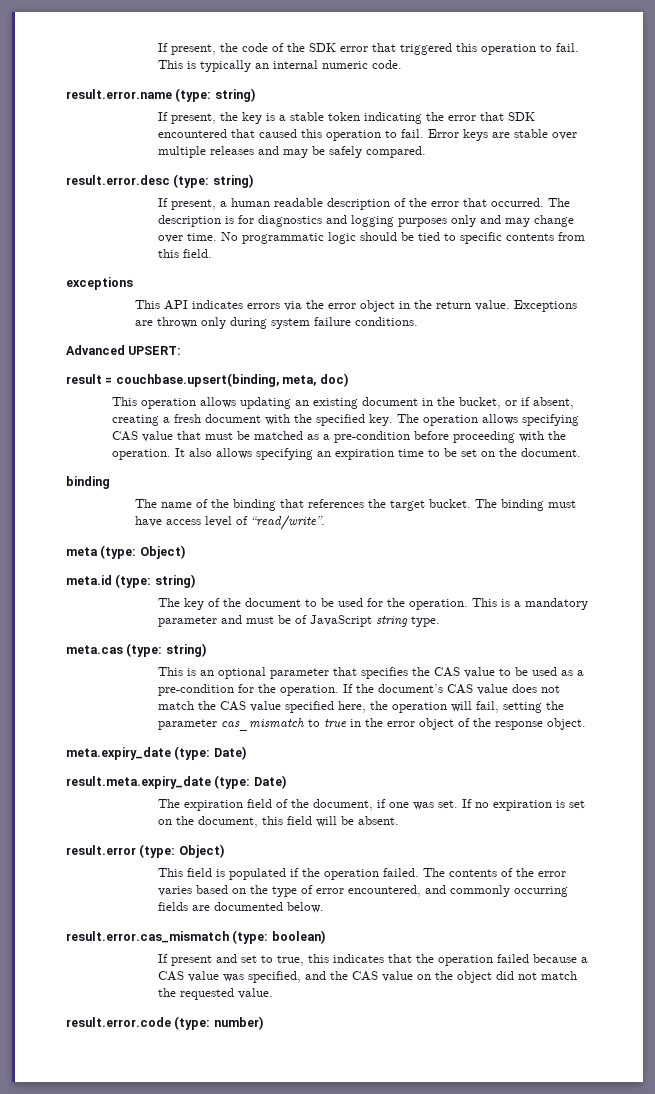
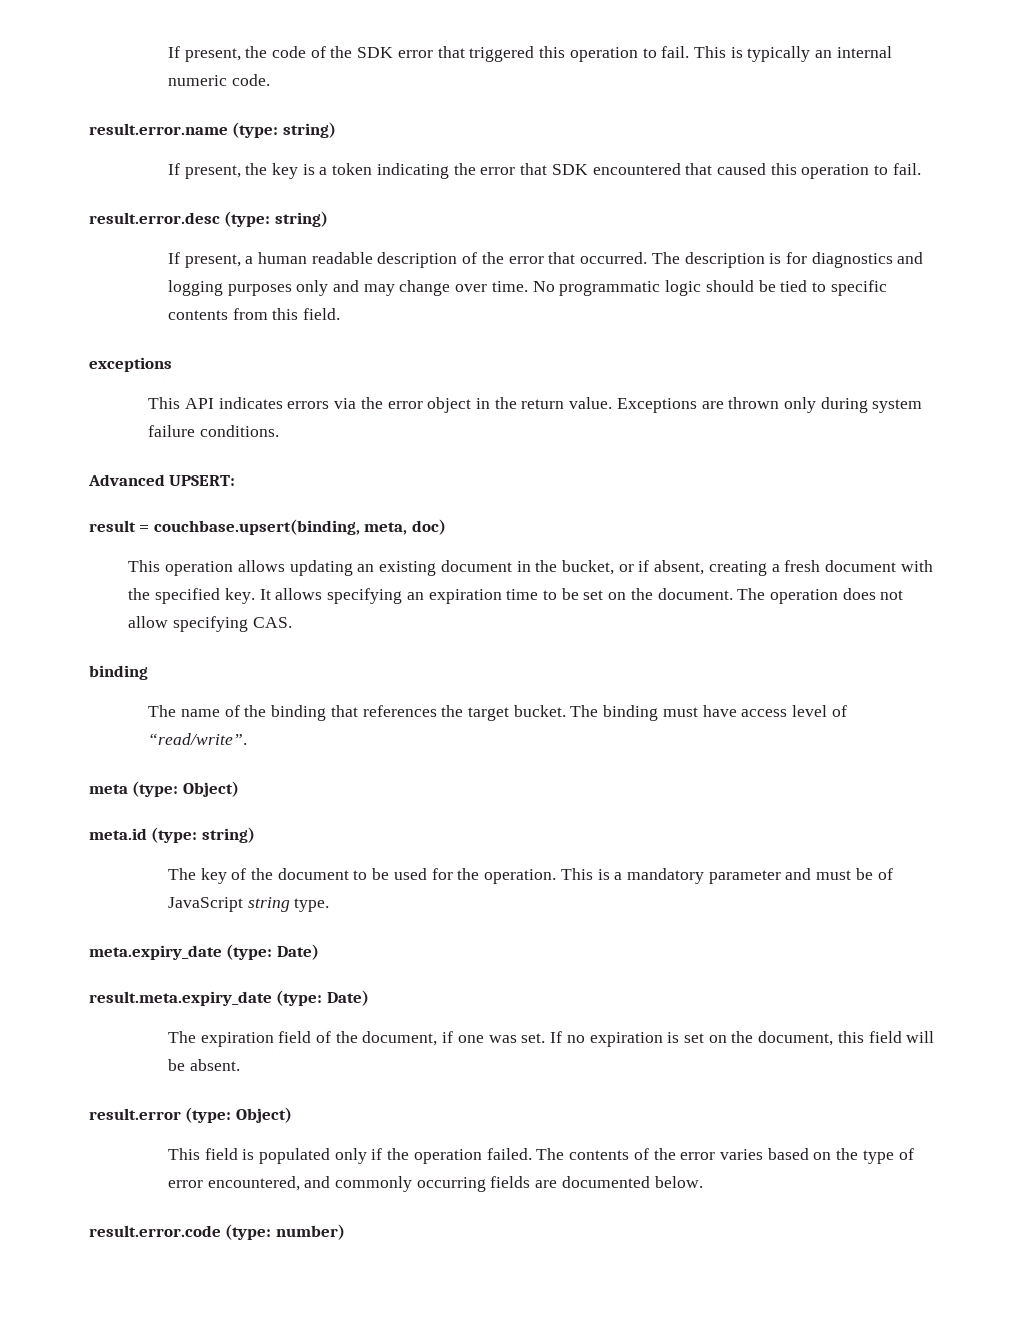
[290,112,325,121] stable -> (328, 171) none
[428,129,578,141] [158,146,427,158] Error keys are stable over multiple releases and may be safely compared. -> (921, 169) none
[397,414,580,426] [112,431,567,443] [112,448,213,460] The operation allows specifying CAS value that must be matched as a pre-condition before proceeding with the operation. It also -> [259,589,271,600] It
(582, 452) none -> [737,588,904,604] [128,616,292,632] The operation does not allow specifying CAS.
[66,643,206,657] [158,667,585,679] [158,684,561,696] [158,701,565,713] [158,718,587,731] // meta.cas (type: string) // This is an optional parameter that specifies the CAS value to be used as a pre-condition for the operation. If the document’s CAS value does not match the CAS value specified here, the operation will fail, setting the parameter cas_mismatch to true in the error object of the response object. -> (330, 905) none
(287, 874) none -> [334,1148,367,1164] only
[66,930,325,944] [158,954,589,966] [158,971,578,983] [158,988,274,1000] // result.error.cas_mismatch (type: boolean) // If present and set to true, this indicates that the operation failed because a CAS value was specified, and the CAS value on the object did not match the requested value. -> (703, 1182) none

